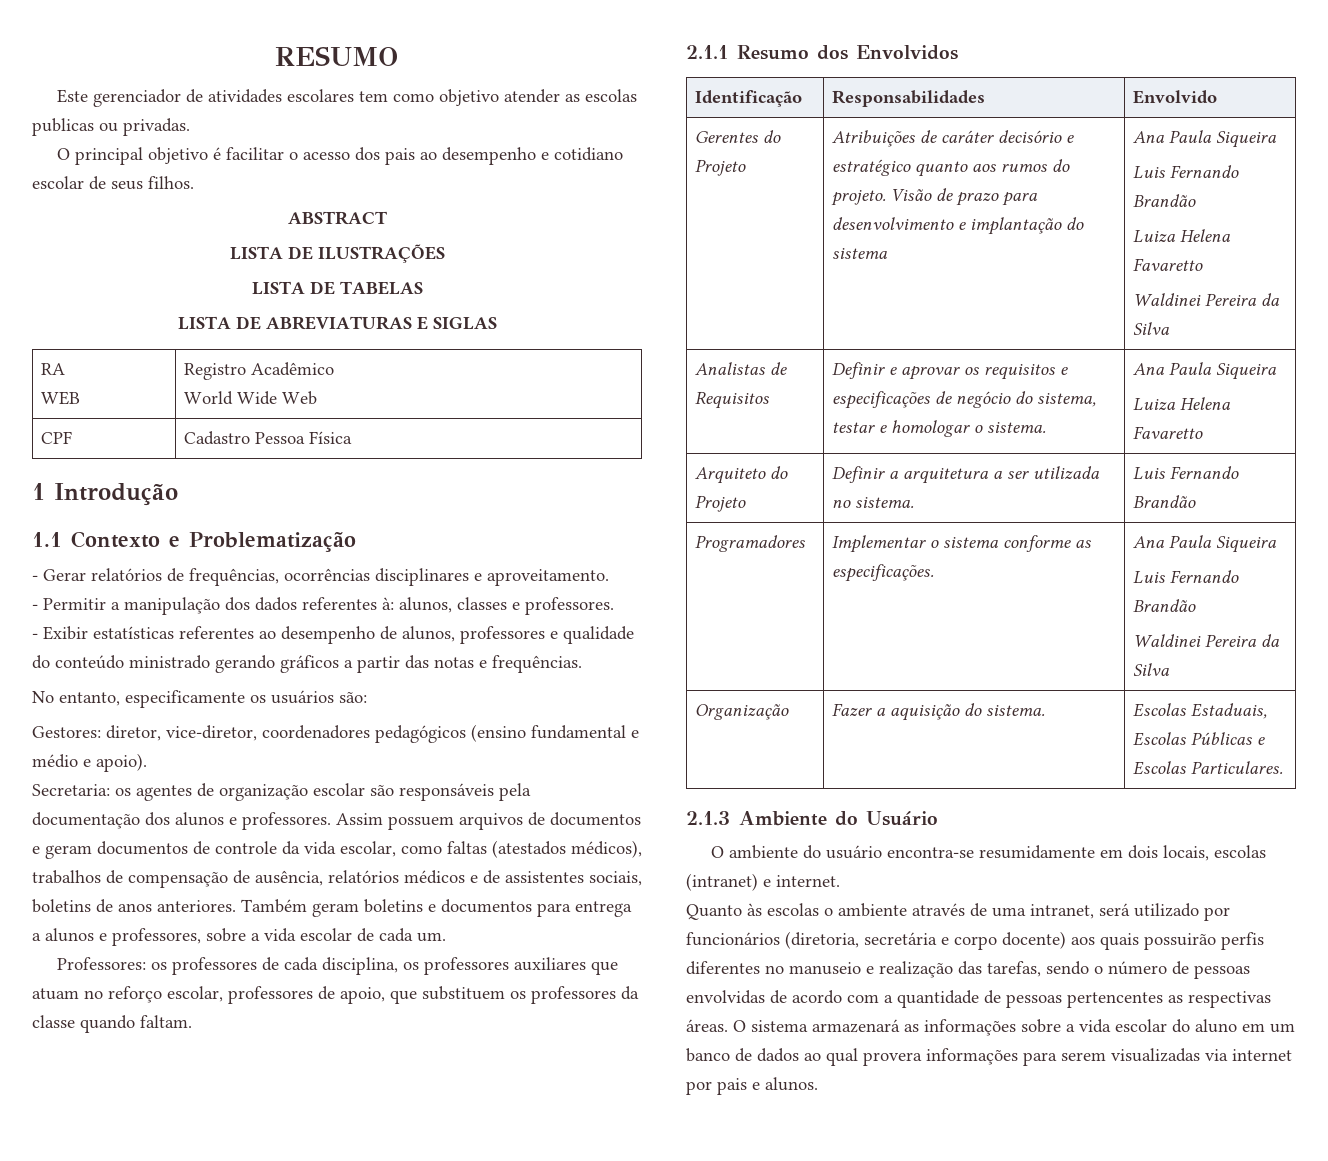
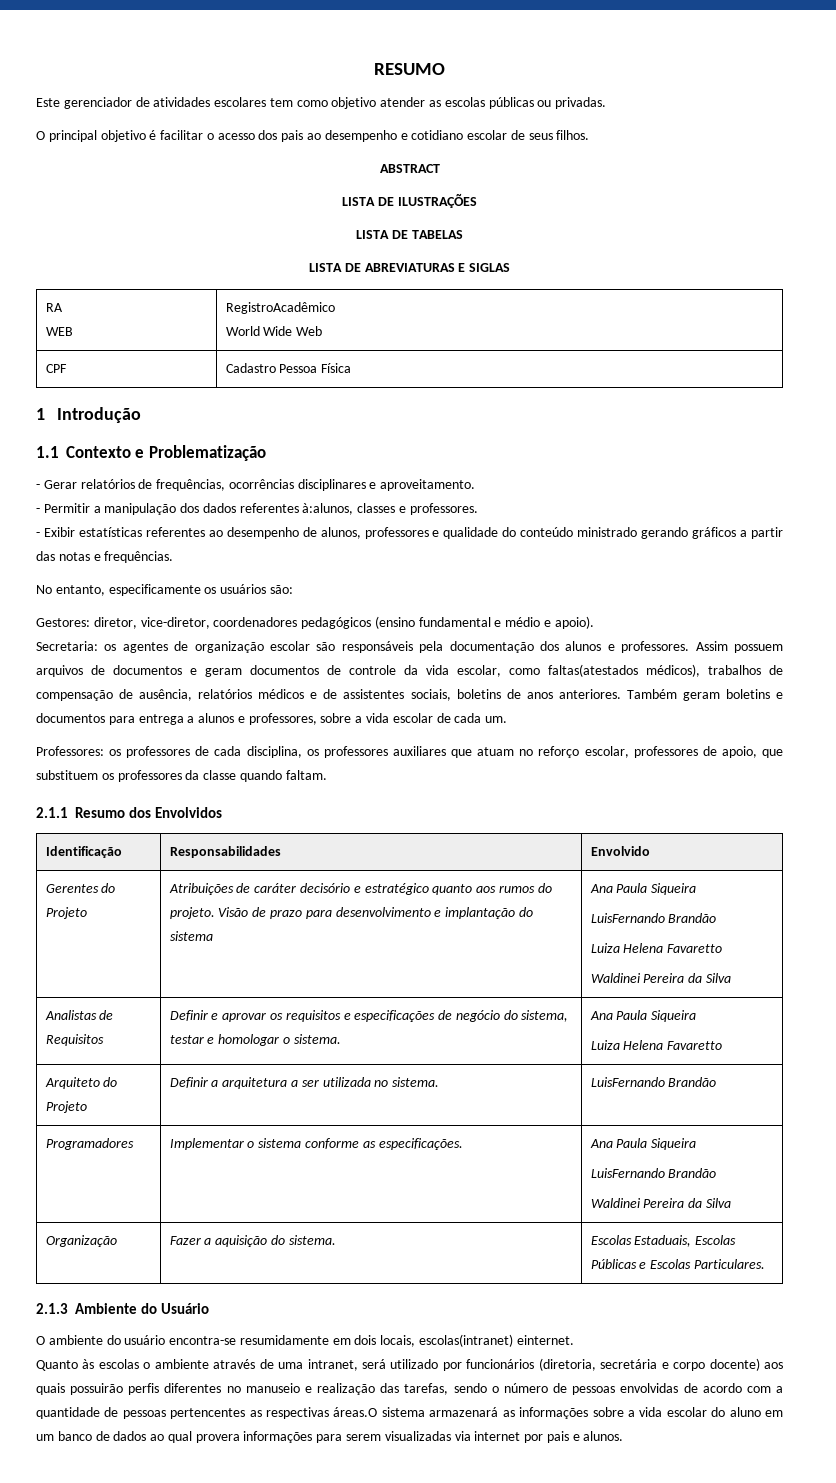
[32,118,94,136] publicas -> [488,97,534,109] públicas
[184,362,335,380] Registro Acadêmico -> [225,302,335,314] RegistroAcadêmico
[382,597,452,613] à: alunos, -> [302,503,354,515] à:alunos,
[447,840,566,858] faltas (atestados -> [548,664,638,677] faltas(atestados
[1133,165,1240,179] Luis Fernando -> [590,913,665,923] LuisFernando
[1133,466,1240,480] Luis Fernando -> [590,1077,665,1087] LuisFernando
[1133,570,1240,584] Luis Fernando -> [590,1168,665,1178] LuisFernando
[1213,845,1266,858] [686,873,840,891] escolas (intranet) e internet. -> [419,1334,574,1347] escolas(intranet) einternet.
[686,1019,746,1032] áreas. O -> [333,1407,378,1417] áreas.O

